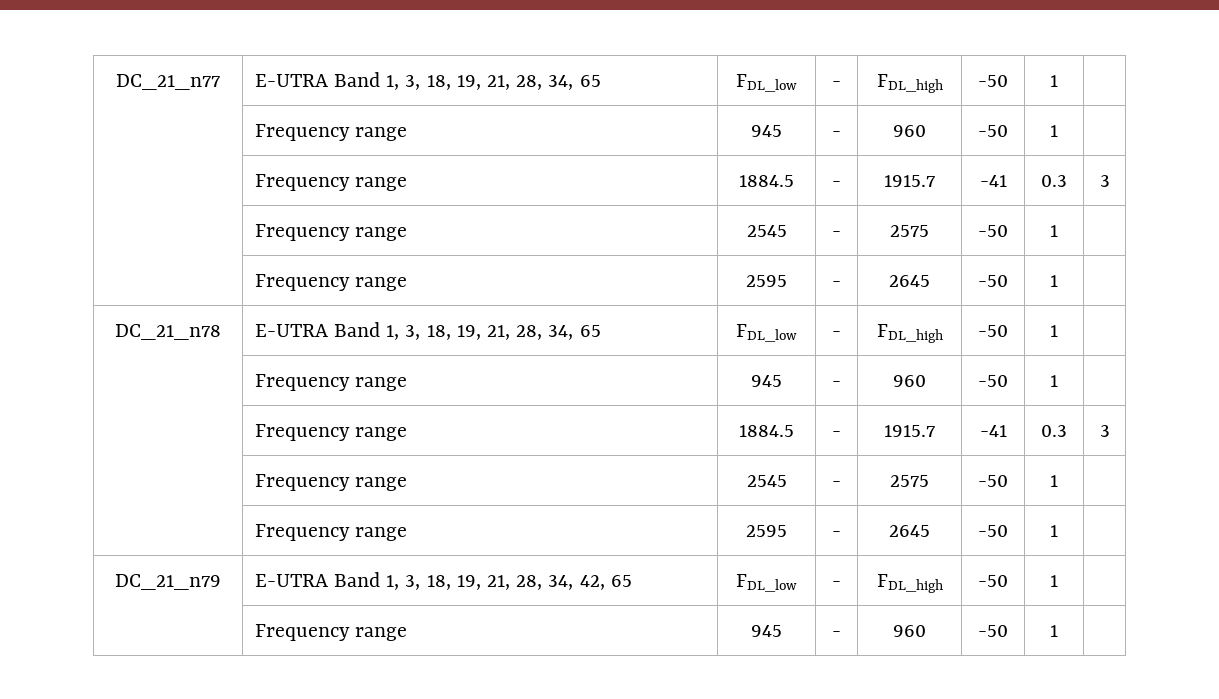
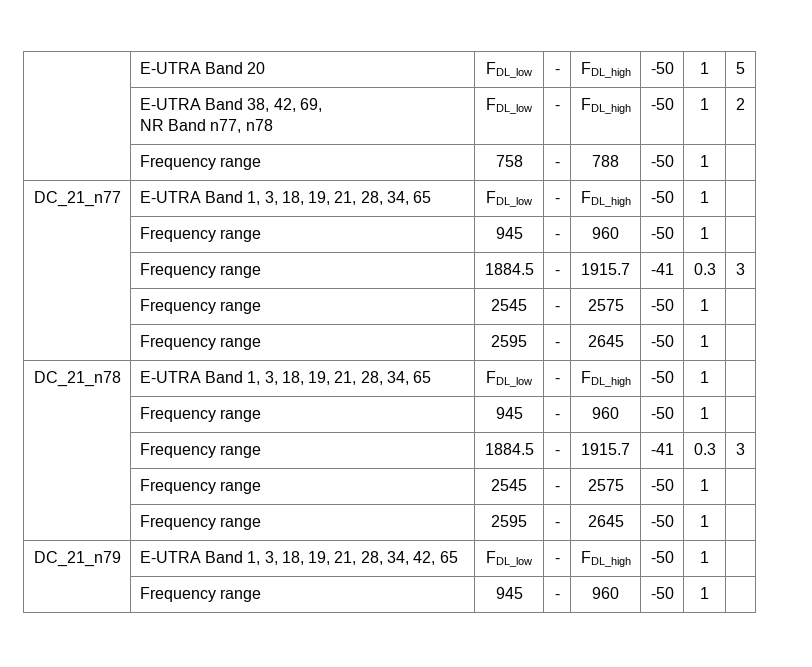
(116, 82) none -> [139,62,266,74] [486,62,532,78] [554,69,560,74] [580,62,631,78] [650,62,674,74] [700,62,709,74] [736,62,745,74] [139,98,322,112] [139,119,273,133] [486,98,532,114] [554,105,560,110] [580,98,631,114] [650,98,674,110] [700,98,709,110] [736,98,745,110] [139,155,261,170] [495,155,523,167] [554,162,560,167] [592,155,619,167] [650,155,674,167] [700,155,709,167] | E-UTRA Band 20 | FDL_low | - | FDL_high | -50 | 1 | 5 // | E-UTRA Band 38, 42, 69, // NR Band n77, n78 | FDL_low | - | FDL_high | -50 | 1 | 2 // | Frequency range | 758 | - | 788 | -50 | 1 | //

